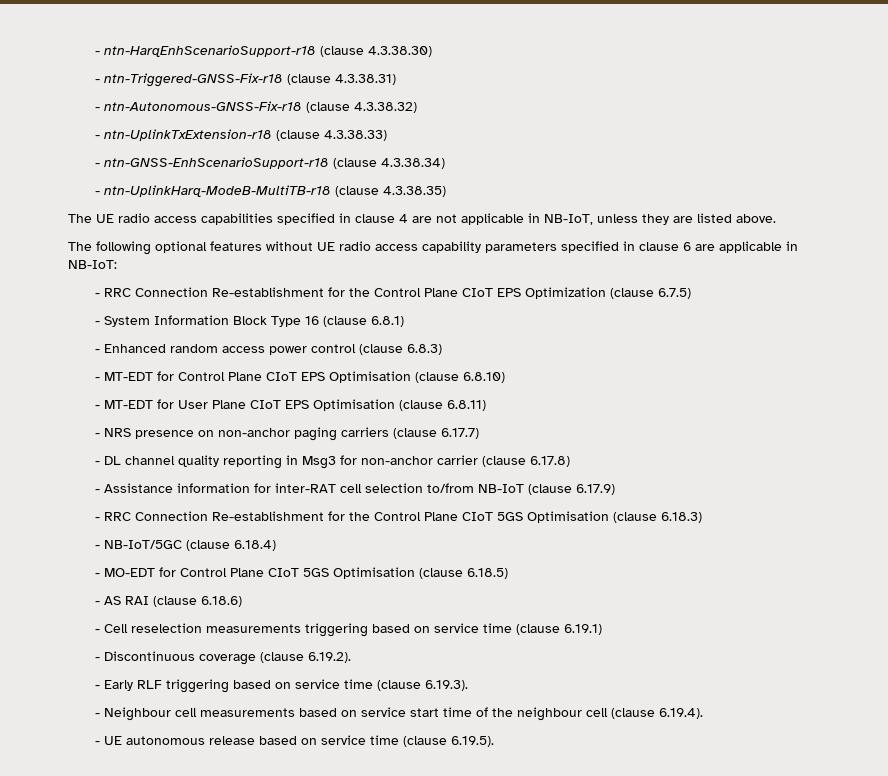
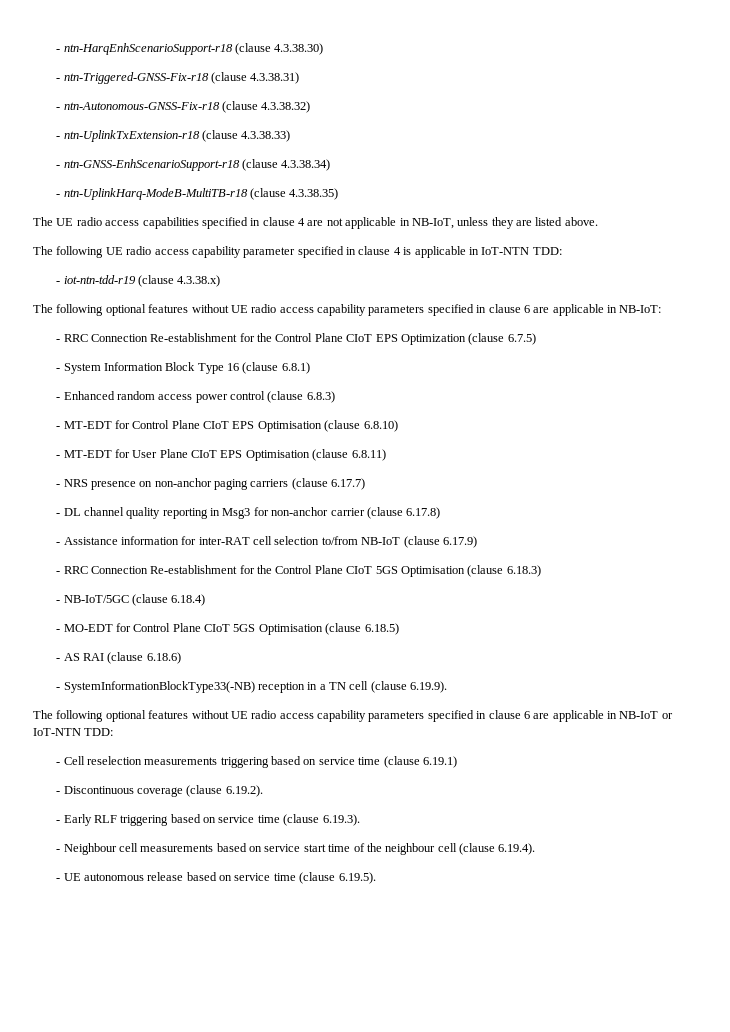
(776, 218) none -> [33,246,562,258] [56,275,221,287] // The following UE radio access capability parameter specified in clause 4 is applicable in IoT-NTN TDD: // - iot-ntn-tdd-r19 (clause 4.3.38.x)
(242, 601) none -> [56,681,448,693] [33,710,673,722] [33,728,114,736] // - SystemInformationBlockType33(-NB) reception in a TN cell (clause 6.19.9). // The following optional features without UE radio access capability parameters specified in clause 6 are applicable in NB-IoT or IoT-NTN TDD:

